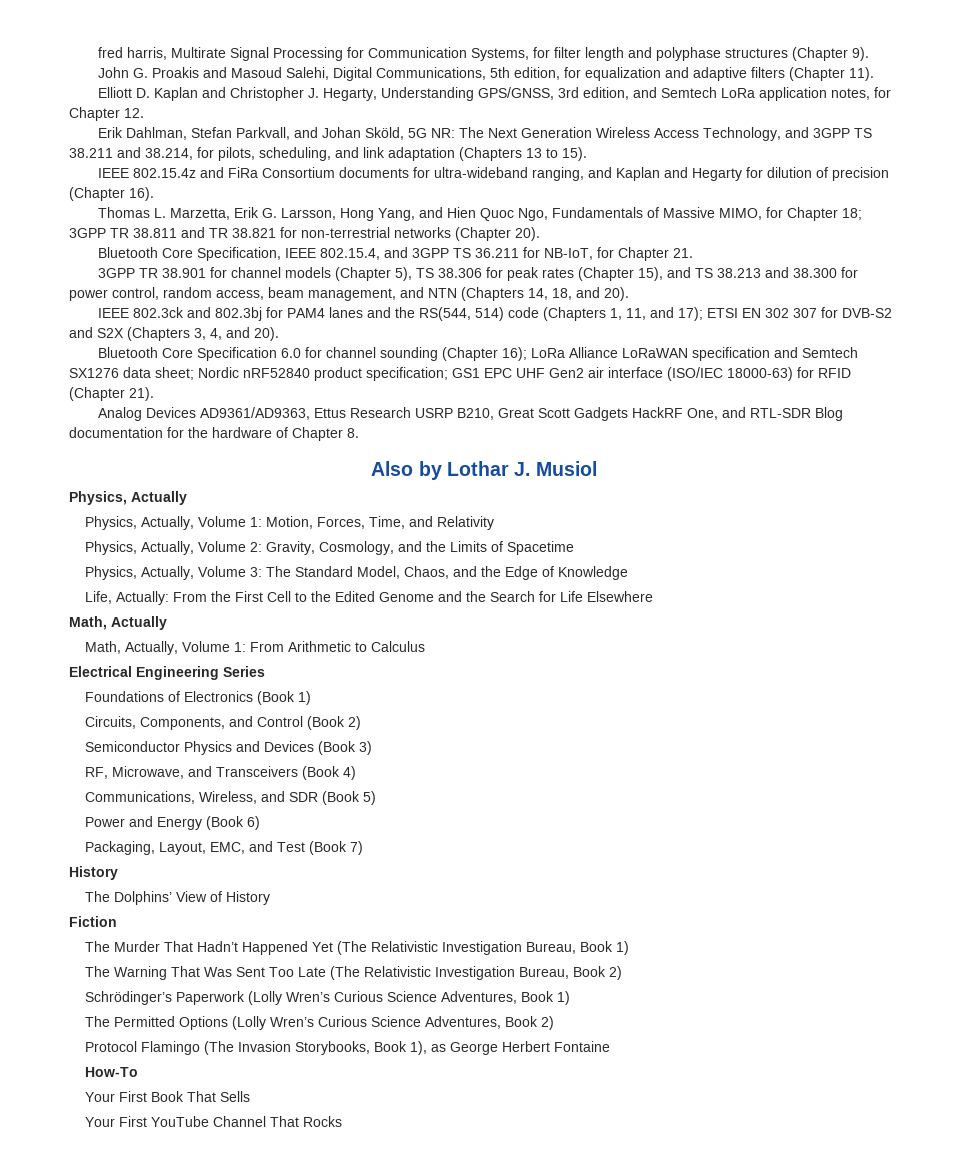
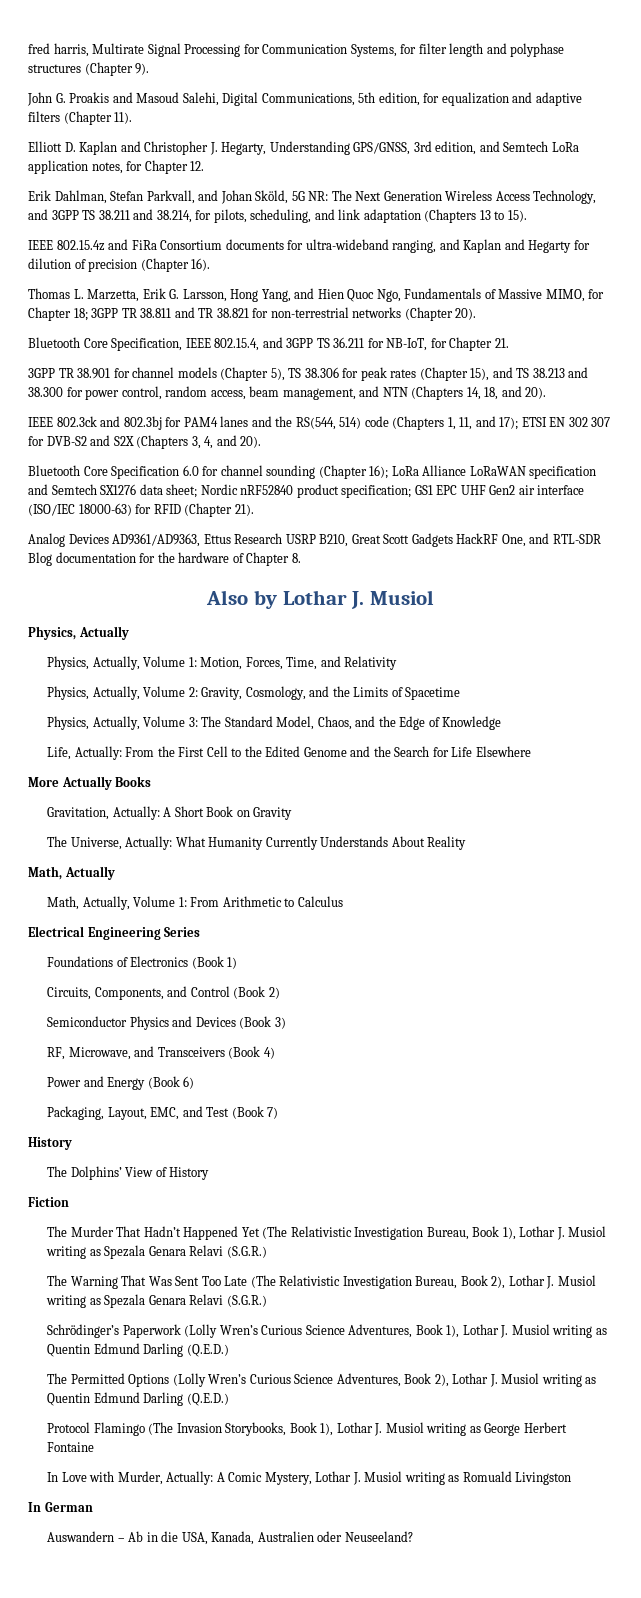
(653, 596) none -> [28,776,152,790] [47,806,293,820] [47,836,467,850] // More Actually Books // Gravitation, Actually: A Short Book on Gravity // The Universe, Actually: What Humanity Currently Understands About Reality
[84,791,376,805] // Communications, Wireless, and SDR (Book 5) -> (275, 1053) none
[615,941,629,955] 1) -> [502,1226,607,1240] [46,1245,267,1259] 1), Lothar J. Musiol writing as Spezala Genara Relavi (S.G.R.)
[608,966,622,980] 2) -> [491,1275,596,1289] [46,1294,267,1308] 2), Lothar J. Musiol writing as Spezala Genara Relavi (S.G.R.)
[556,991,570,1005] 1) -> [446,1324,607,1338] [47,1343,229,1357] 1), Lothar J. Musiol writing as Quentin Edmund Darling (Q.E.D.)
[540,1016,554,1030] 2) -> [434,1373,597,1387] [47,1392,229,1406] 2), Lothar J. Musiol writing as Quentin Edmund Darling (Q.E.D.)
(427, 1048) none -> [336,1422,467,1436] Lothar J. Musiol writing
[84,1067,138,1077] [84,1091,250,1102] [84,1116,342,1127] How-To // Your First Book That Sells // Your First YouTube Channel That Rocks -> [47,1471,572,1485] [28,1502,93,1512] [47,1531,413,1545] In Love with Murder, Actually: A Comic Mystery, Lothar J. Musiol writing as Romuald Livingston // In German // Auswandern – Ab in die USA, Kanada, Australien oder Neuseeland?

